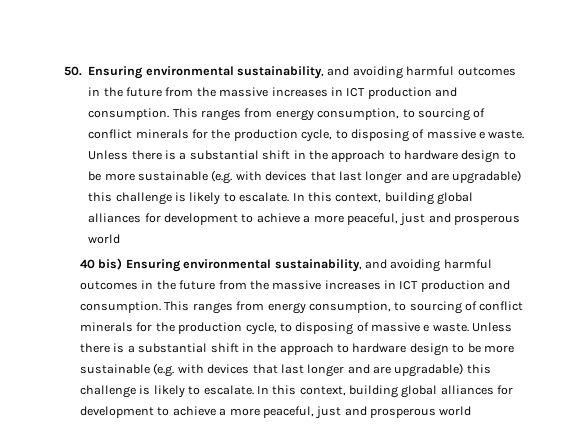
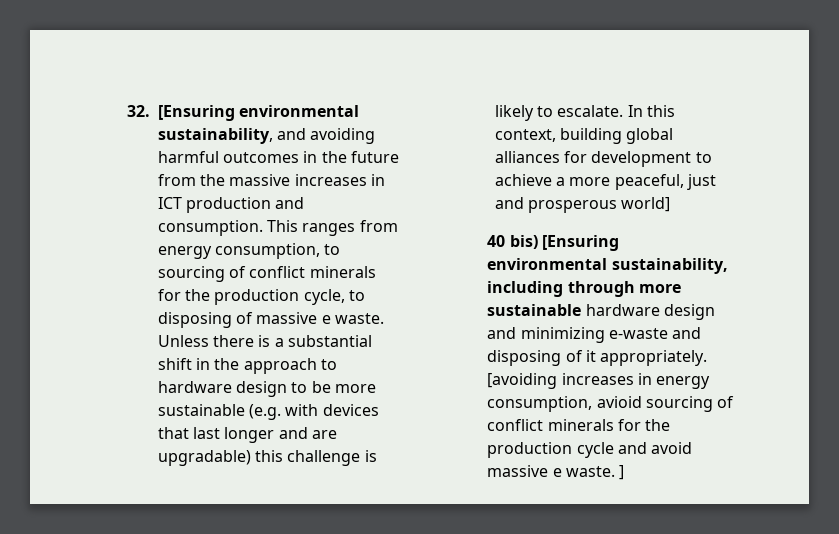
[64,66,144,79] 50. Ensuring -> [126,105,235,121] 32. [Ensuring
[88,234,121,244] world -> [621,197,671,212] world]
[125,259,492,272] [80,280,511,292] [80,301,524,314] [80,322,513,335] [80,343,514,356] [80,363,491,377] [80,385,514,398] [80,406,472,419] Ensuring environmental sustainability, and avoiding harmful outcomes in the future from the massive increases in ICT production and consumption. This ranges from energy consumption, to sourcing of conflict minerals for the production cycle, to disposing of massive e waste. Unless there is a substantial shift in the approach to hardware design to be more sustainable (e.g. with devices that last longer and are upgradable) this challenge is likely to escalate. In this context, building global alliances for development to achieve a more peaceful, just and prosperous world -> [541,235,619,251] [487,258,728,274] [487,281,681,297] [487,304,715,320] [487,327,702,343] [487,350,708,366] [487,373,711,389] [487,396,735,412] [487,419,671,431] [487,442,693,458] [487,465,625,480] [Ensuring environmental sustainability, including through more sustainable hardware design and minimizing e-waste and disposing of it appropriately. [avoiding increases in energy consumption, avioid sourcing of conflict minerals for the production cycle and avoid massive e waste. ]

